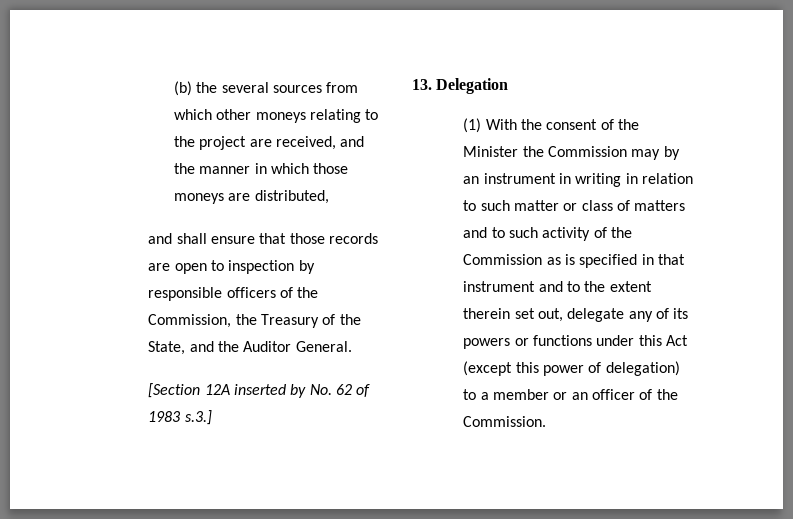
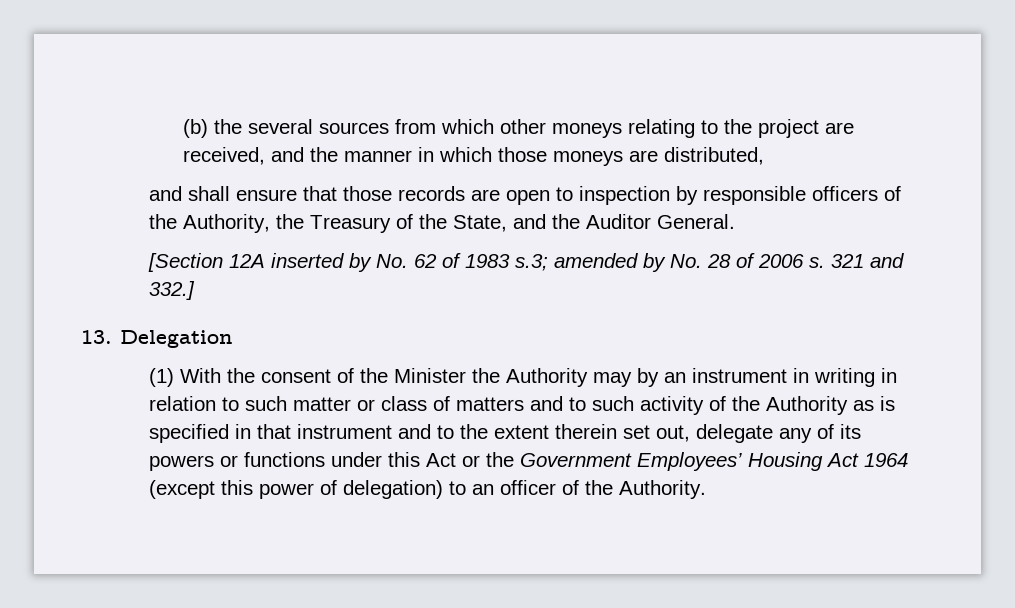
[148,314,232,328] Commission, -> [183,214,271,233] Authority,
[184,410,212,425] s.3.] -> [515,253,905,272] [149,281,196,300] s.3; amended by No. 28 of 2006 s. 321 and 332.]
[548,146,628,157] Commission -> [506,368,589,387] Authority
[463,254,543,265] Commission -> [766,396,849,415] Authority
(688, 340) none -> [462,452,909,471] or the Government Employees’ Housing Act 1964
[480,389,568,400] a member or -> (467, 488) none
[463,416,547,427] Commission. -> [619,480,707,499] Authority.

